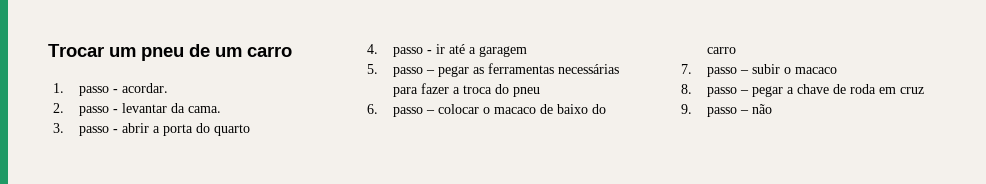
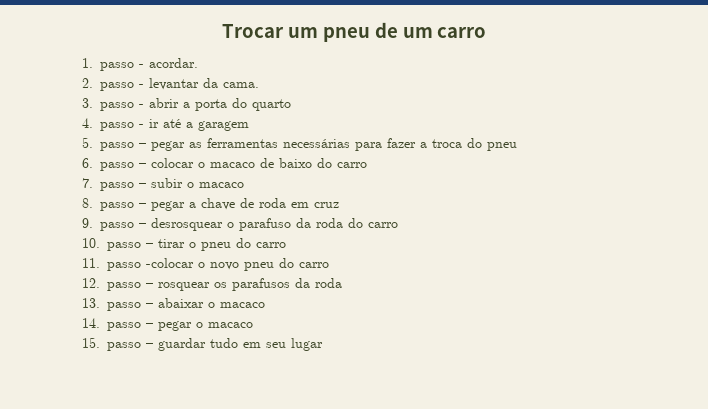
[752,104,773,114] não -> [151,218,399,231] [82,238,287,251] [82,258,330,271] [82,278,343,291] [82,298,266,311] [82,318,254,331] [82,337,324,351] desrosquear o parafuso da roda do carro // 10. passo – tirar o pneu do carro // 11. passo -colocar o novo pneu do carro // 12. passo – rosquear os parafusos da roda // 13. passo – abaixar o macaco // 14. passo – pegar o macaco // 15. passo – guardar tudo em seu lugar

